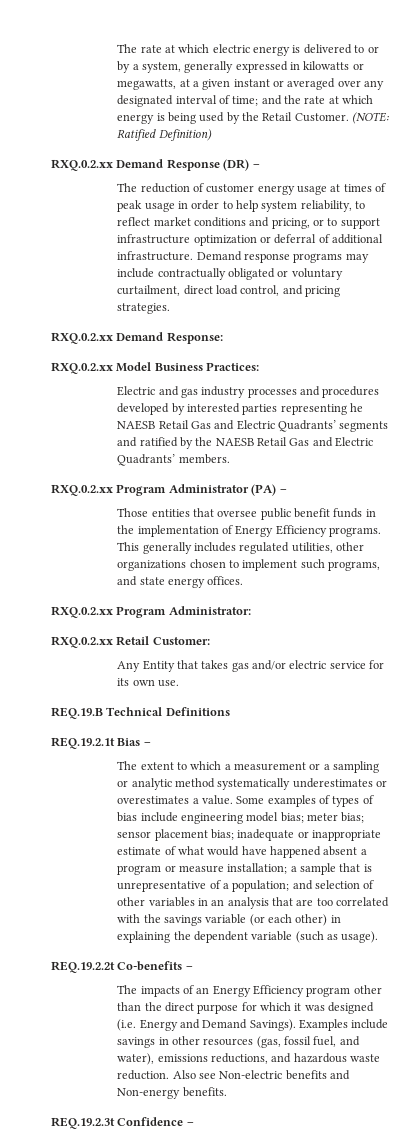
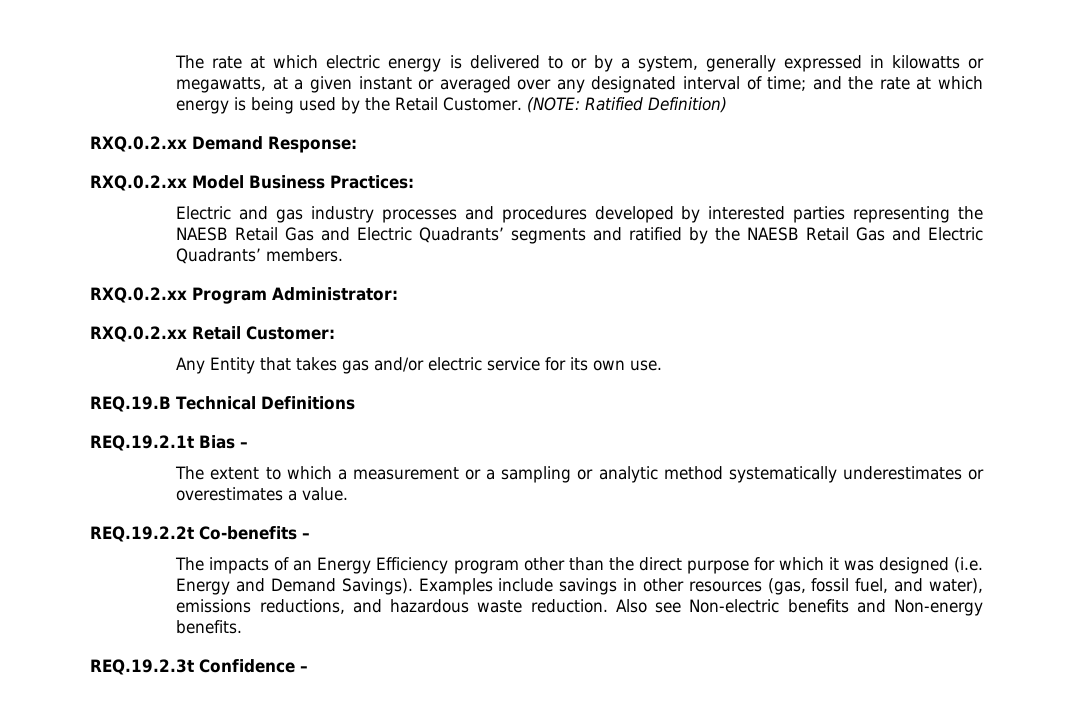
[51,159,260,171] [117,183,387,195] [117,200,366,212] [117,217,380,229] [117,234,384,246] [117,251,369,263] [117,268,343,280] [117,285,341,297] [117,303,171,314] // RXQ.0.2.xx Demand Response (DR) – // The reduction of customer energy usage at times of peak usage in order to help system reliability, to reflect market conditions and pricing, or to support infrastructure optimization or deferral of additional infrastructure. Demand response programs may include contractually obligated or voluntary curtailment, direct load control, and pricing strategies. -> (728, 105) none
[350,403,364,412] he -> [957,206,983,220] the
[51,484,287,496] [117,508,376,520] [117,525,382,537] [117,542,365,554] [117,559,381,571] [117,576,244,588] // RXQ.0.2.xx Program Administrator (PA) – // Those entities that oversee public benefit funds in the implementation of Energy Efficiency programs. This generally includes regulated utilities, other organizations chosen to implement such programs, and state energy offices. -> (344, 255) none
[236,795,374,807] [117,812,365,824] [117,829,382,841] [117,846,367,858] [117,863,372,875] [117,880,375,892] [117,897,390,909] [117,914,341,926] [117,931,379,943] Some examples of types of bias include engineering model bias; meter bias; sensor placement bias; inadequate or inappropriate estimate of what would have happened absent a program or measure installation; a sample that is unrepresentative of a population; and selection of other variables in an analysis that are too correlated with the savings variable (or each other) in explaining the dependent variable (such as usage). -> (349, 494) none

